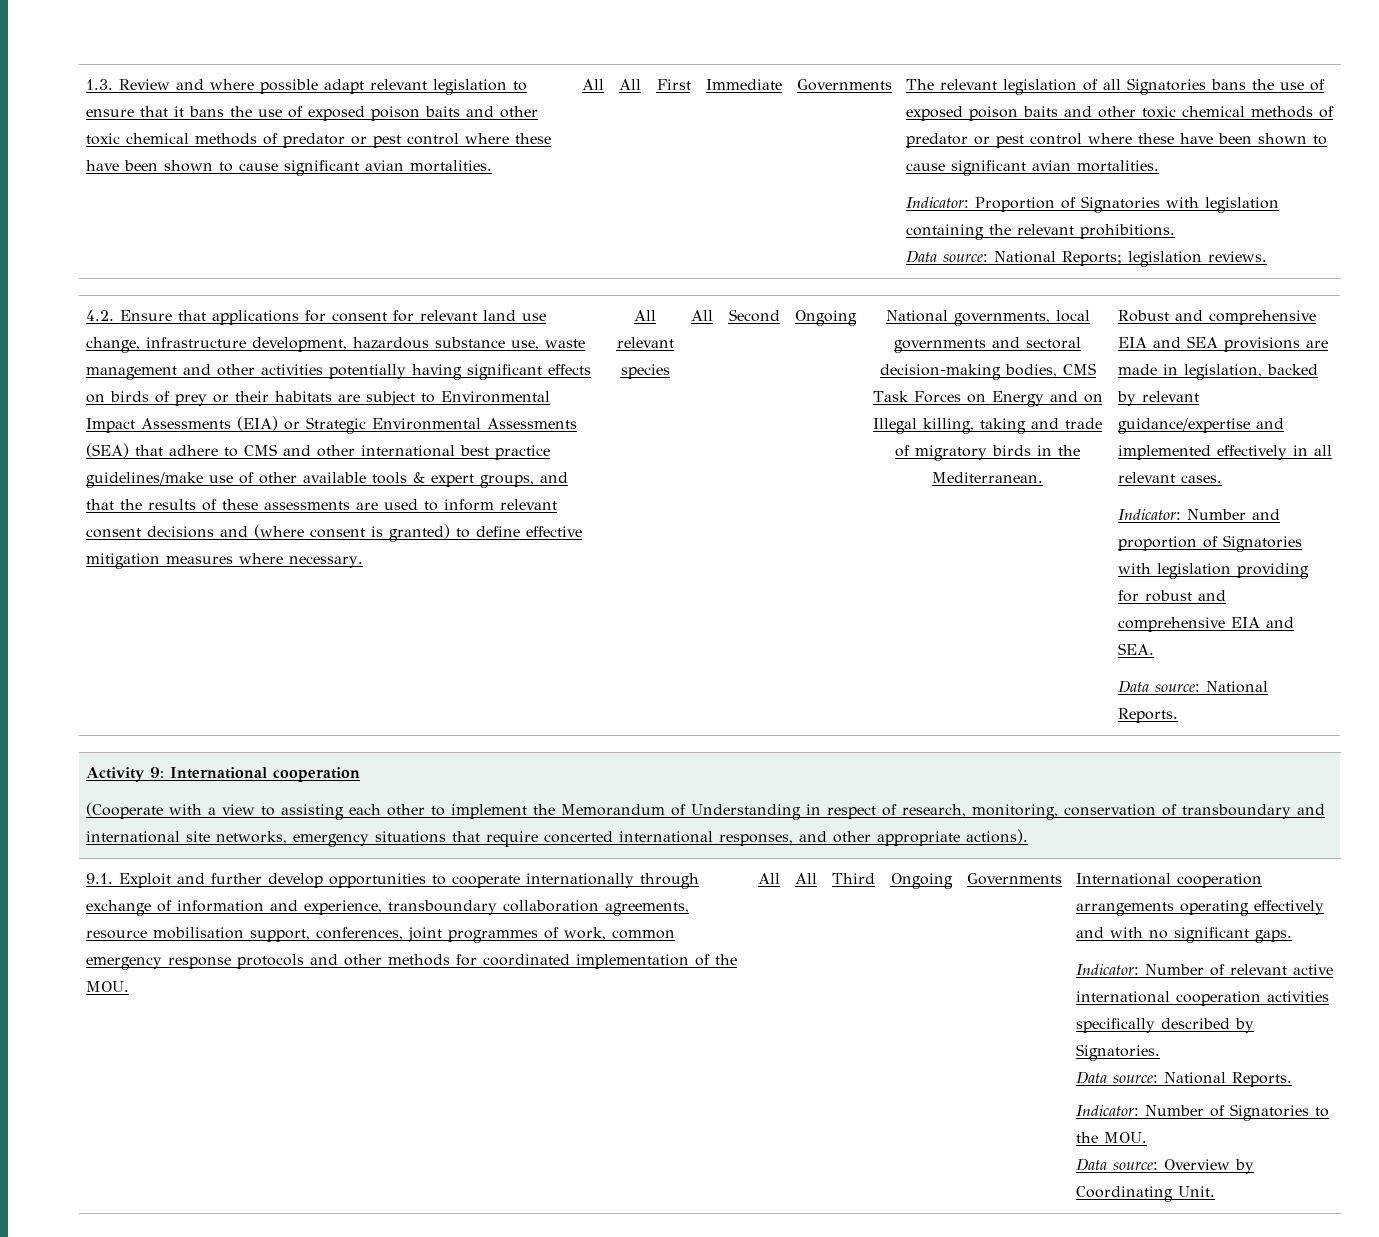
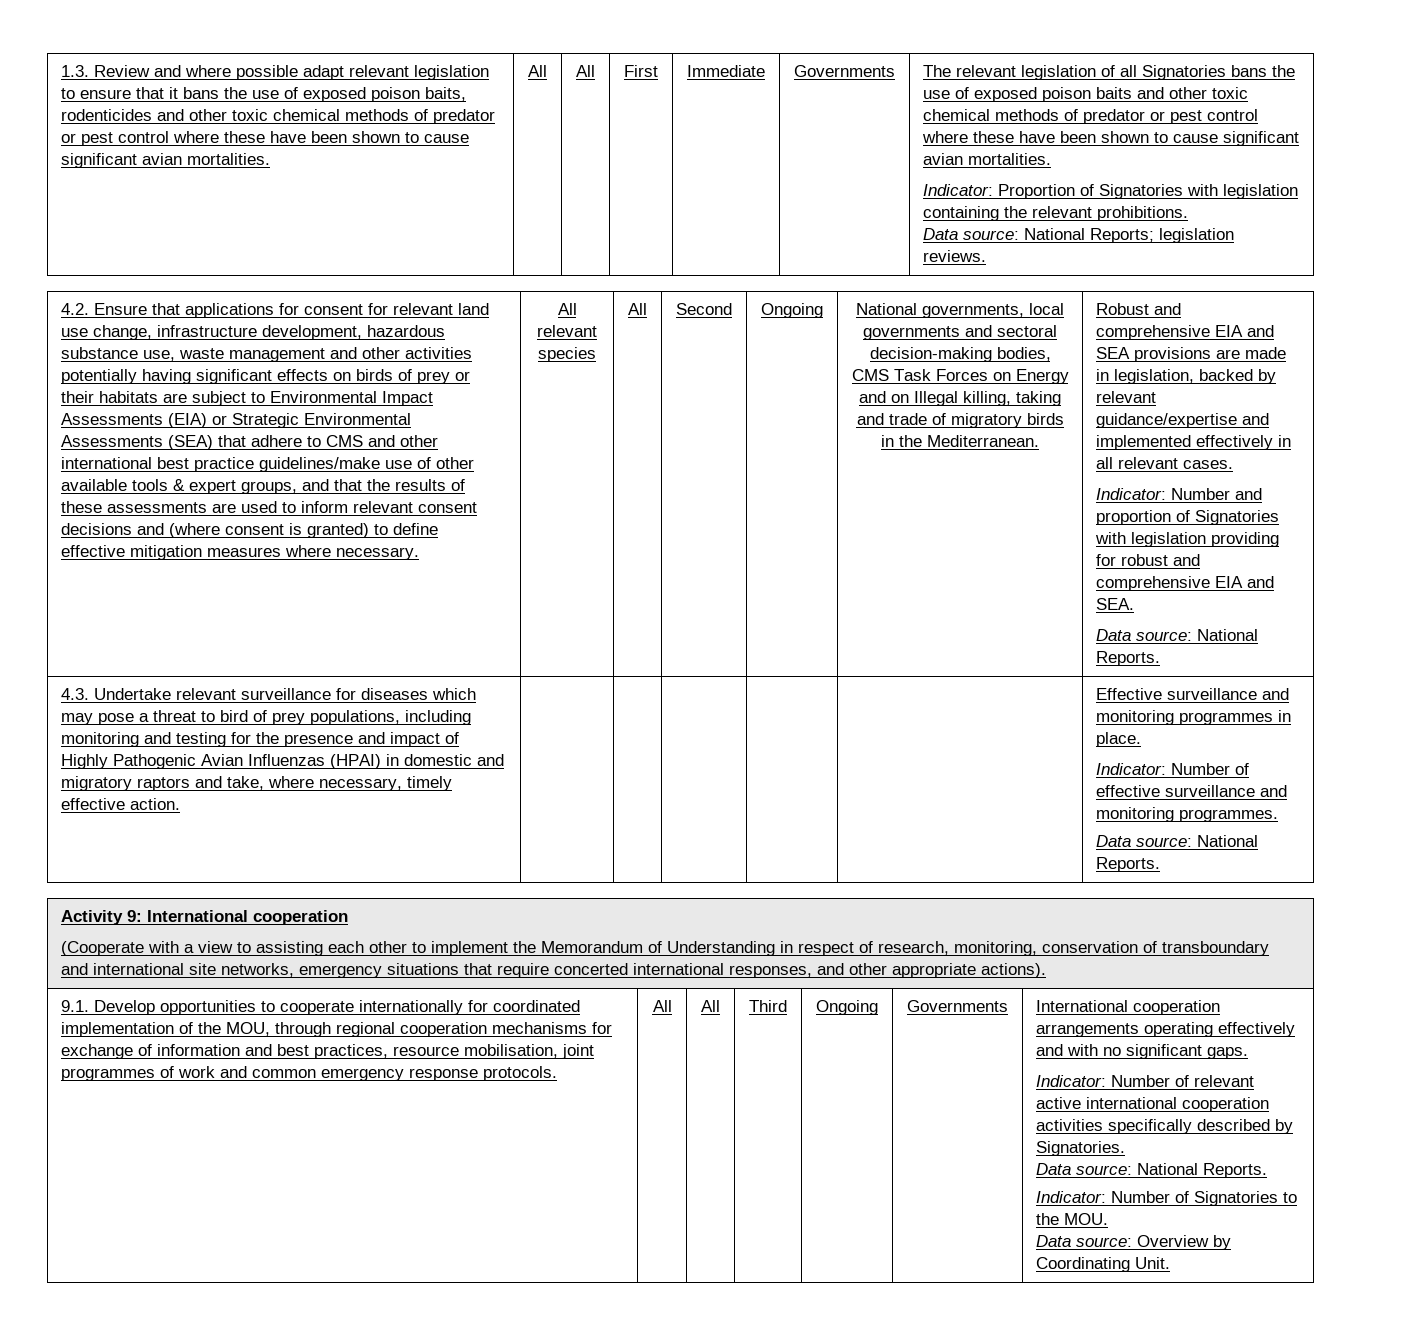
[425,106,461,117] baits -> [425,87,467,101] [61,109,153,121] baits, rodenticides
(1179, 715) none -> [61,688,477,700] [61,710,472,725] [61,732,460,747] [61,754,505,769] [61,776,453,791] [61,798,181,810] [1096,688,1290,700] [1096,710,1292,725] [1096,732,1142,747] [1096,763,1250,775] [1096,785,1288,797] [1096,807,1279,822] [1096,835,1259,847] [1096,857,1161,872] // 4.3. Undertake relevant surveillance for diseases which may pose a threat to bird of prey populations, including monitoring and testing for the presence and impact of Highly Pathogenic Avian Influenzas (HPAI) in domestic and migratory raptors and take, where necessary, timely effective action. | | | | | | Effective surveillance and monitoring programmes in place. // Indicator: Number of effective surveillance and monitoring programmes. // Data source: National Reports.
[119,873,700,889] [86,900,690,916] [86,927,676,943] [86,954,451,970] Exploit and further develop opportunities to cooperate internationally through exchange of information and experience, transboundary collaboration agreements, resource mobilisation support, conferences, joint programmes of work, common emergency response protocols and other methods -> [94,1000,464,1015] Develop opportunities to cooperate internationally
[86,981,130,992] MOU. -> [226,1022,613,1037] [61,1044,595,1059] [61,1066,558,1081] MOU, through regional cooperation mechanisms for exchange of information and best practices, resource mobilisation, joint programmes of work and common emergency response protocols.

